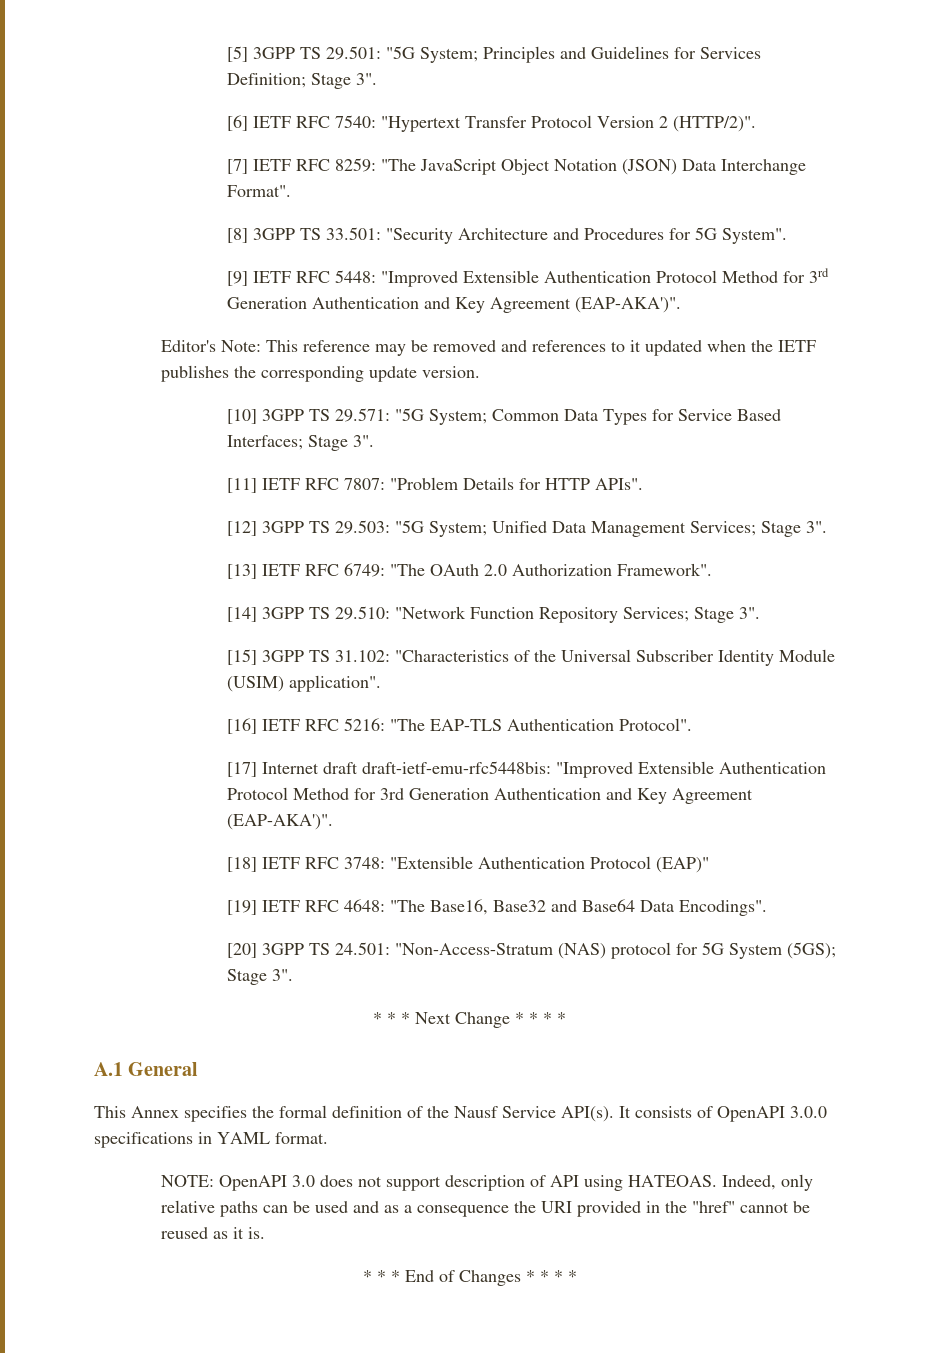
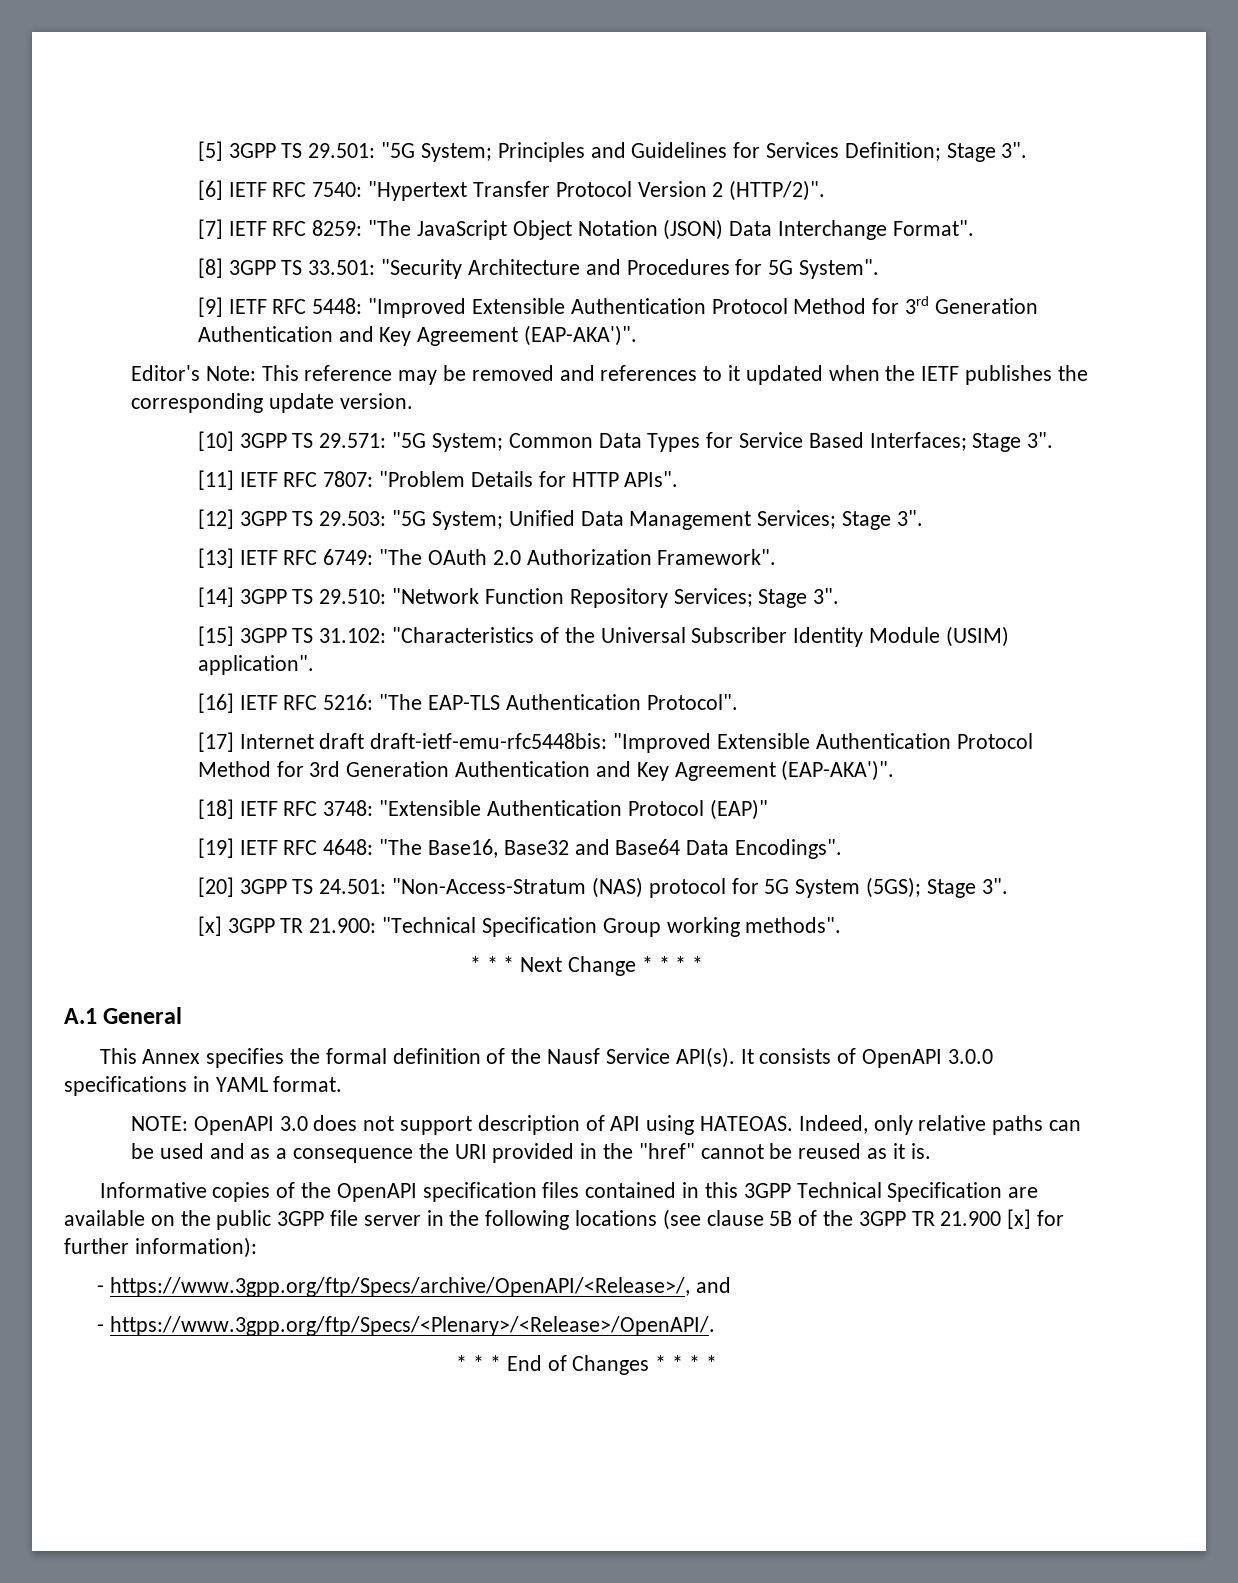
(294, 975) none -> [197,916,842,937] // [x] 3GPP TR 21.900: "Technical Specification Group working methods".
(265, 1233) none -> [99,1182,1039,1202] [64,1209,1065,1230] [64,1237,257,1258] [97,1277,732,1297] [97,1316,716,1336] // Informative copies of the OpenAPI specification files contained in this 3GPP Technical Specification are available on the public 3GPP file server in the following locations (see clause 5B of the 3GPP TR 21.900 [x] for further information): // - https://www.3gpp.org/ftp/Specs/archive/OpenAPI/<Release>/, and // - https://www.3gpp.org/ftp/Specs/<Plenary>/<Release>/OpenAPI/.

